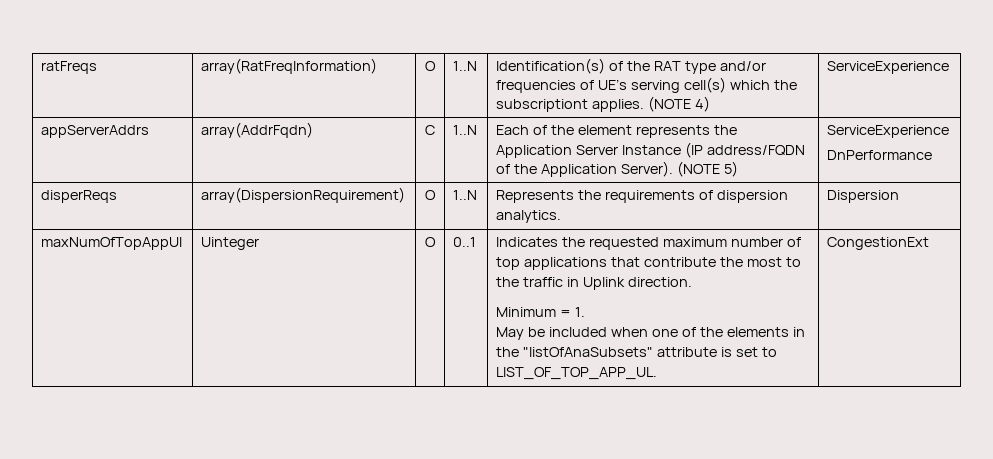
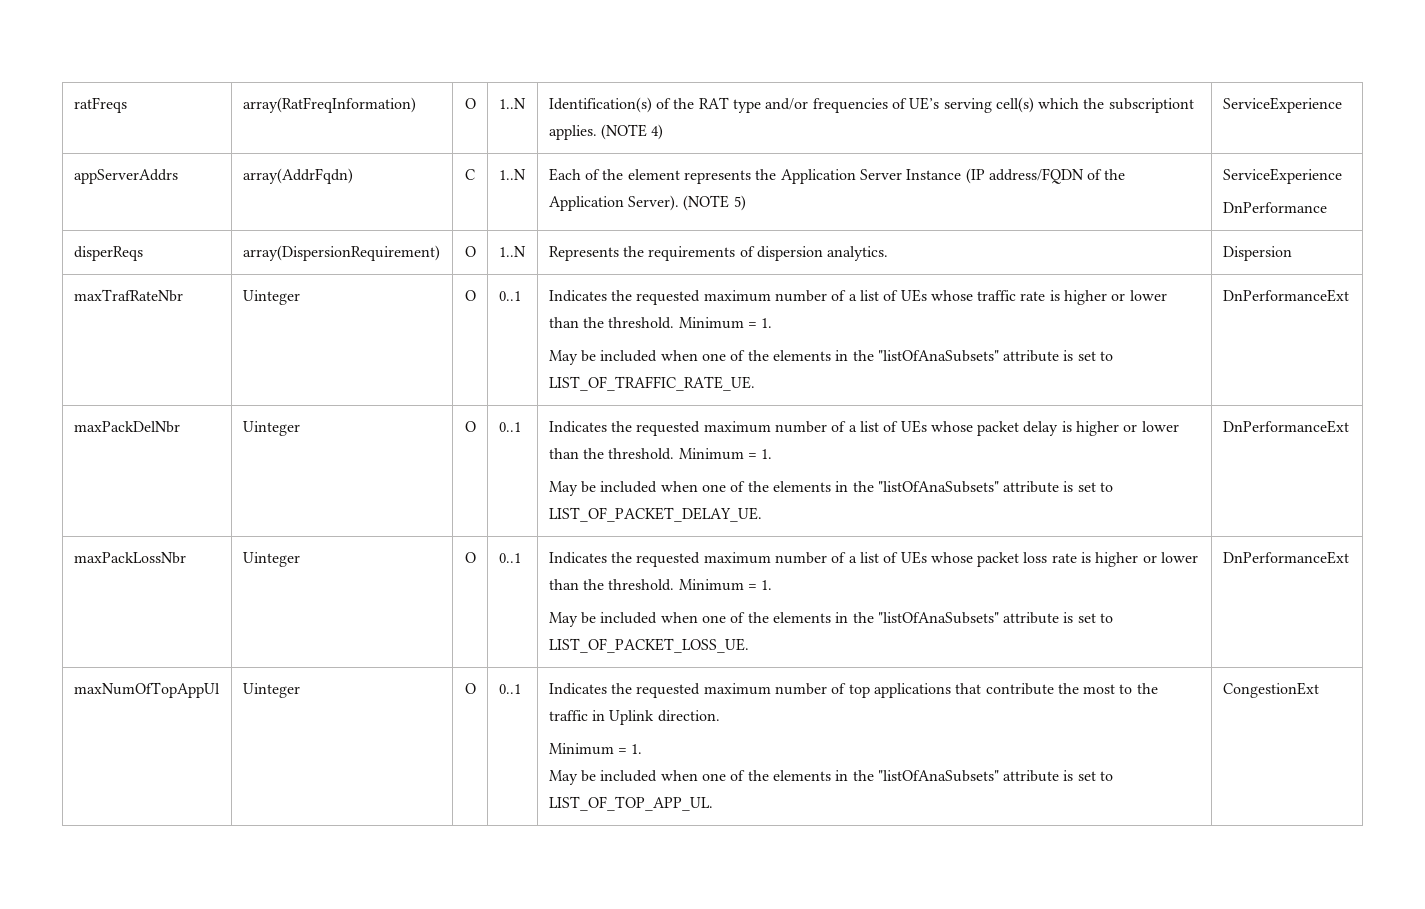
(900, 196) none -> [73,289,183,302] [242,290,300,305] [464,290,476,301] [498,291,521,301] [548,289,1167,305] [548,317,773,329] [548,350,1114,365] [548,376,755,391] [1222,289,1349,302] [73,421,180,433] [242,421,300,436] [464,421,476,432] [498,422,521,432] [548,420,1179,436] [548,448,773,460] [548,481,1114,496] [548,507,762,522] [1222,420,1349,433] [73,552,186,564] [242,552,300,567] [464,552,476,563] [498,553,521,563] [548,551,1199,567] [548,579,773,591] [548,612,1114,627] [548,638,749,653] [1222,551,1349,564] // maxTrafRateNbr | Uinteger | O | 0..1 | Indicates the requested maximum number of a list of UEs whose traffic rate is higher or lower than the threshold. Minimum = 1. // May be included when one of the elements in the "listOfAnaSubsets" attribute is set to LIST_OF_TRAFFIC_RATE_UE. | DnPerformanceExt // maxPackDelNbr | Uinteger | O | 0..1 | Indicates the requested maximum number of a list of UEs whose packet delay is higher or lower than the threshold. Minimum = 1. // May be included when one of the elements in the "listOfAnaSubsets" attribute is set to LIST_OF_PACKET_DELAY_UE. | DnPerformanceExt // maxPackLossNbr | Uinteger | O | 0..1 | Indicates the requested maximum number of a list of UEs whose packet loss rate is higher or lower than the threshold. Minimum = 1. // May be included when one of the elements in the "listOfAnaSubsets" attribute is set to LIST_OF_PACKET_LOSS_UE. | DnPerformanceExt

